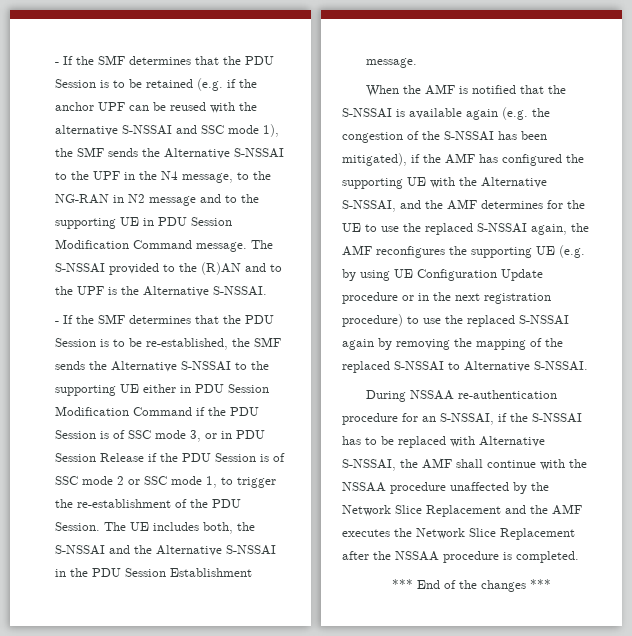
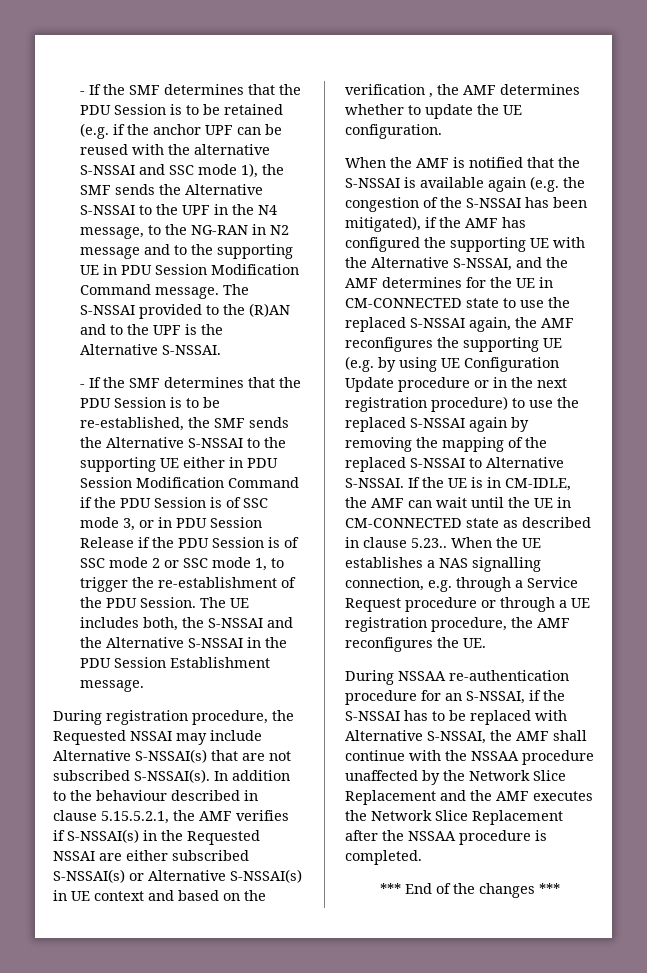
(418, 63) none -> [53,710,294,725] [53,730,262,745] [53,749,291,763] [53,769,290,783] [53,790,258,801] [53,810,289,824] [53,829,260,845] [53,850,249,861] [53,869,302,883] [53,890,266,901] [345,84,580,98] [345,104,522,119] [345,124,442,139] // During registration procedure, the Requested NSSAI may include Alternative S-NSSAI(s) that are not subscribed S-NSSAI(s). In addition to the behaviour described in clause 5.15.5.2.1, the AMF verifies if S-NSSAI(s) in the Requested NSSAI are either subscribed S-NSSAI(s) or Alternative S-NSSAI(s) in UE context and based on the verification , the AMF determines whether to update the UE configuration.
(361, 227) none -> [539,277,553,288] [345,298,499,308] in CM-CONNECTED state
(588, 366) none -> [408,477,571,491] [345,497,571,508] [345,517,591,528] [345,537,541,548] [345,557,541,572] [345,577,578,592] [345,597,590,612] [345,617,570,632] [345,637,486,652] If the UE is in CM-IDLE, the AMF can wait until the UE in CM-CONNECTED state as described in clause 5.23.. When the UE establishes a NAS signalling connection, e.g. through a Service Request procedure or through a UE registration procedure, the AMF reconfigures the UE.

